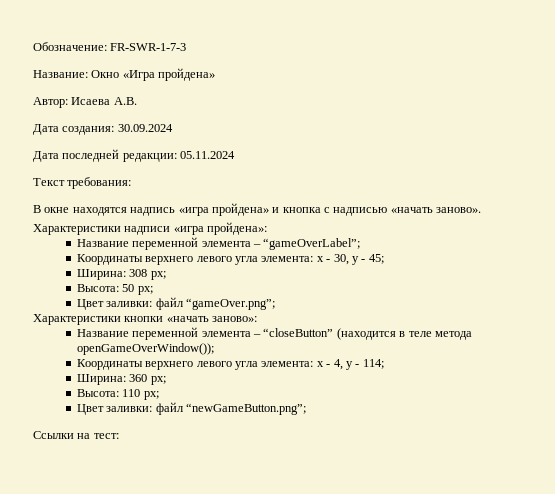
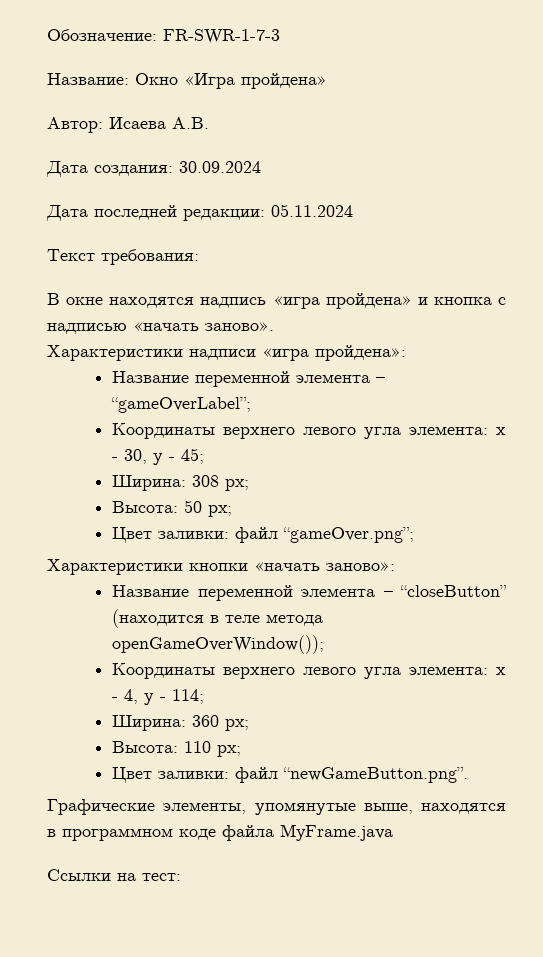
[186,403,307,415] “newGameButton.png”; -> [283,767,469,783] [47,799,506,815] [47,824,393,841] “newGameButton.png”. // Графические элементы, упомянутые выше, находятся в программном коде файла MyFrame.java

